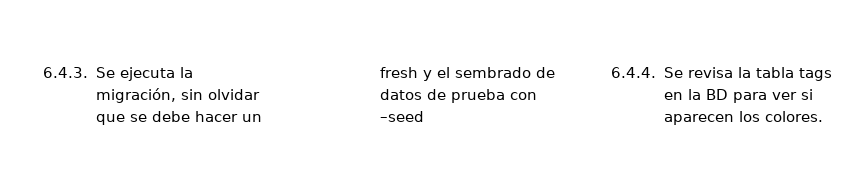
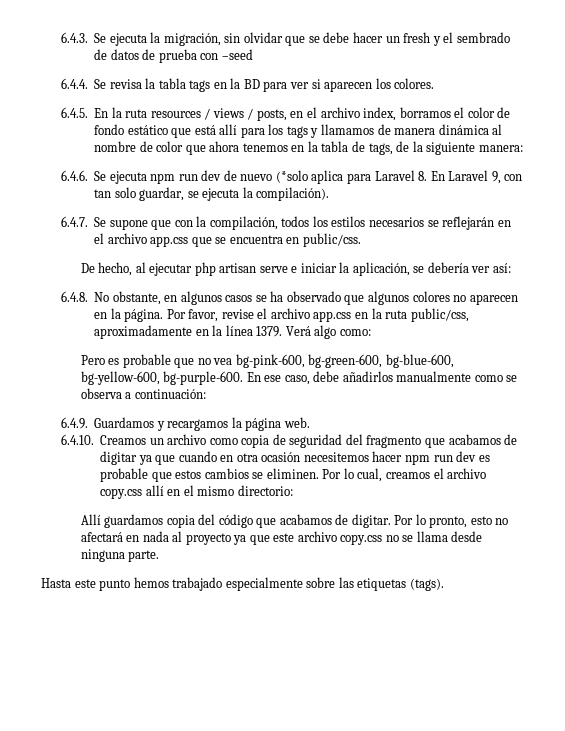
(823, 116) none -> [60,107,511,121] [94,124,503,138] [94,141,523,155] [60,170,523,184] [94,187,330,201] [60,216,511,230] [94,233,361,247] [80,262,511,276] [60,291,518,305] [94,308,469,322] [94,325,371,339] [80,354,454,368] [80,371,518,385] [80,388,206,399] [60,417,310,431] [60,434,518,448] [100,451,490,465] [100,468,487,482] [100,485,293,499] [80,514,509,528] [80,531,483,545] [80,549,160,562] [41,577,444,591] // 6.4.5. En la ruta resources / views / posts, en el archivo index, borramos el color de fondo estático que está allí para los tags y llamamos de manera dinámica al nombre de color que ahora tenemos en la tabla de tags, de la siguiente manera: // 6.4.6. Se ejecuta npm run dev de nuevo (*solo aplica para Laravel 8. En Laravel 9, con tan solo guardar, se ejecuta la compilación). // 6.4.7. Se supone que con la compilación, todos los estilos necesarios se reflejarán en el archivo app.css que se encuentra en public/css. // De hecho, al ejecutar php artisan serve e iniciar la aplicación, se debería ver así: // 6.4.8. No obstante, en algunos casos se ha observado que algunos colores no aparecen en la página. Por favor, revise el archivo app.css en la ruta public/css, aproximadamente en la línea 1379. Verá algo como: // Pero es probable que no vea bg-pink-600, bg-green-600, bg-blue-600, bg-yellow-600, bg-purple-600. En ese caso, debe añadirlos manualmente como se observa a continuación: // 6.4.9. Guardamos y recargamos la página web. // 6.4.10. Creamos un archivo como copia de seguridad del fragmento que acabamos de digitar ya que cuando en otra ocasión necesitemos hacer npm run dev es probable que estos cambios se eliminen. Por lo cual, creamos el archivo copy.css allí en el mismo directorio: // Allí guardamos copia del código que acabamos de digitar. Por lo pronto, esto no afectará en nada al proyecto ya que este archivo copy.css no se llama desde ninguna parte. // Hasta este punto hemos trabajado especialmente sobre las etiquetas (tags).

